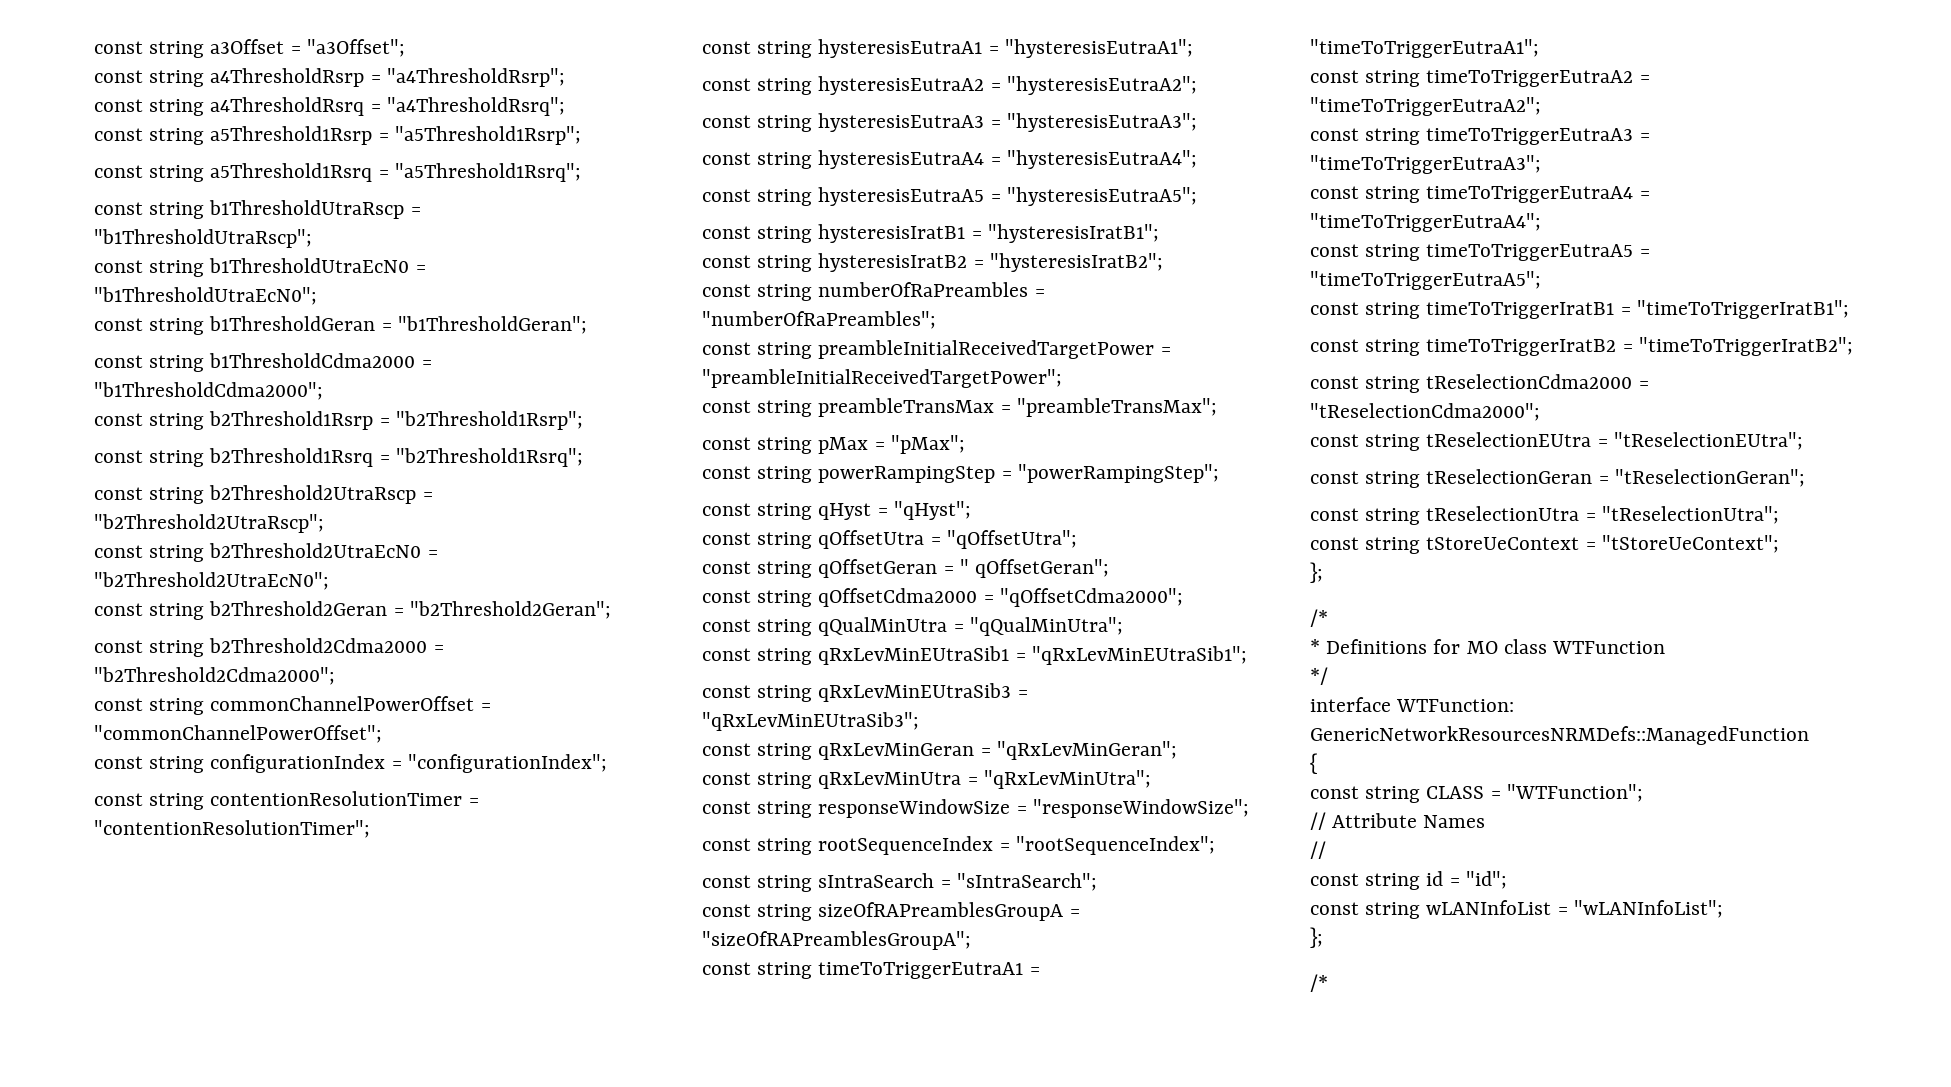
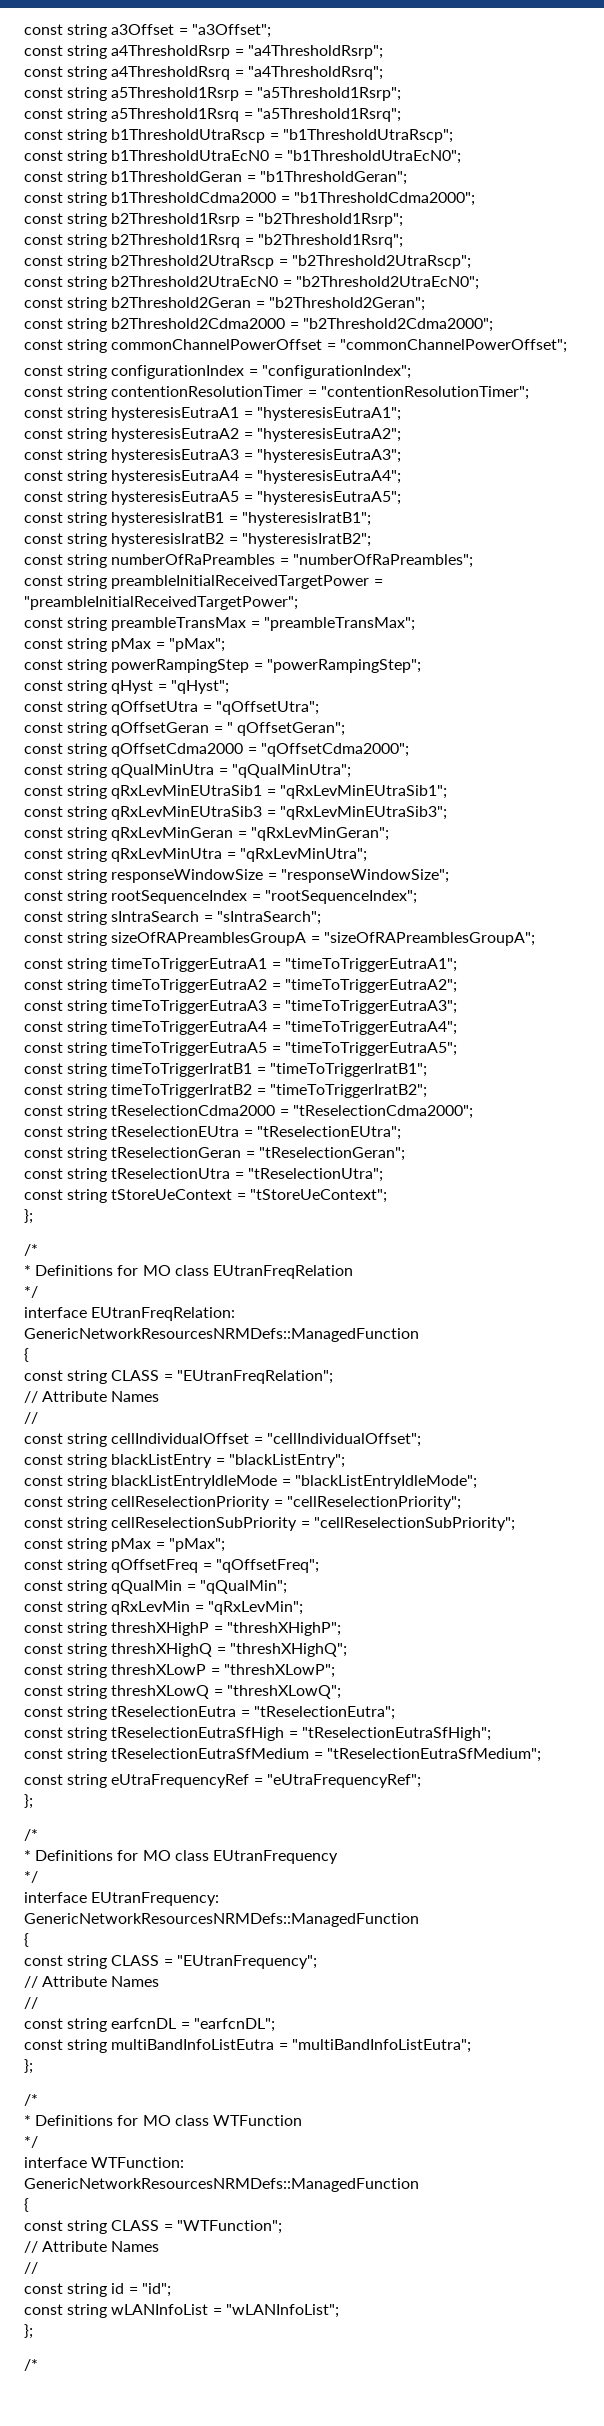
(1328, 618) none -> [24,1265,353,1279] [24,1286,38,1298] [24,1307,236,1321] [24,1328,419,1342] [24,1348,29,1362] [24,1370,333,1384] [24,1391,160,1403] [24,1412,38,1424] [24,1433,421,1447] [24,1454,345,1468] [24,1475,477,1489] [24,1496,461,1510] [24,1517,515,1531] [24,1538,225,1552] [24,1559,319,1573] [24,1580,287,1594] [24,1601,303,1615] [24,1622,341,1636] [24,1643,347,1657] [24,1664,335,1678] [24,1685,341,1699] [24,1706,395,1720] [24,1727,491,1741] [24,1748,541,1762] [24,1774,421,1788] [24,1794,33,1809] [24,1829,38,1841] [24,1850,338,1864] [24,1871,38,1883] [24,1892,220,1906] [24,1913,419,1927] [24,1933,29,1947] [24,1955,317,1969] [24,1976,160,1988] [24,1997,38,2009] [24,2018,275,2032] [24,2039,471,2053] [24,2059,33,2074] [24,2094,38,2106] // * Definitions for MO class EUtranFreqRelation // */ // interface EUtranFreqRelation: GenericNetworkResourcesNRMDefs::ManagedFunction // { // const string CLASS = "EUtranFreqRelation"; // // Attribute Names // // // const string cellIndividualOffset = "cellIndividualOffset"; // const string blackListEntry = "blackListEntry"; // const string blackListEntryIdleMode = "blackListEntryIdleMode"; // const string cellReselectionPriority = "cellReselectionPriority"; // const string cellReselectionSubPriority = "cellReselectionSubPriority"; // const string pMax = "pMax"; // const string qOffsetFreq = "qOffsetFreq"; // const string qQualMin = "qQualMin"; // const string qRxLevMin = "qRxLevMin"; // const string threshXHighP = "threshXHighP"; // const string threshXHighQ = "threshXHighQ"; // const string threshXLowP = "threshXLowP"; // const string threshXLowQ = "threshXLowQ"; // const string tReselectionEutra = "tReselectionEutra"; // const string tReselectionEutraSfHigh = "tReselectionEutraSfHigh"; // const string tReselectionEutraSfMedium = "tReselectionEutraSfMedium"; // const string eUtraFrequencyRef = "eUtraFrequencyRef"; // }; // /* // * Definitions for MO class EUtranFrequency // */ // interface EUtranFrequency: GenericNetworkResourcesNRMDefs::ManagedFunction // { // const string CLASS = "EUtranFrequency"; // // Attribute Names // // // const string earfcnDL = "earfcnDL"; // const string multiBandInfoListEutra = "multiBandInfoListEutra"; // }; // /*

